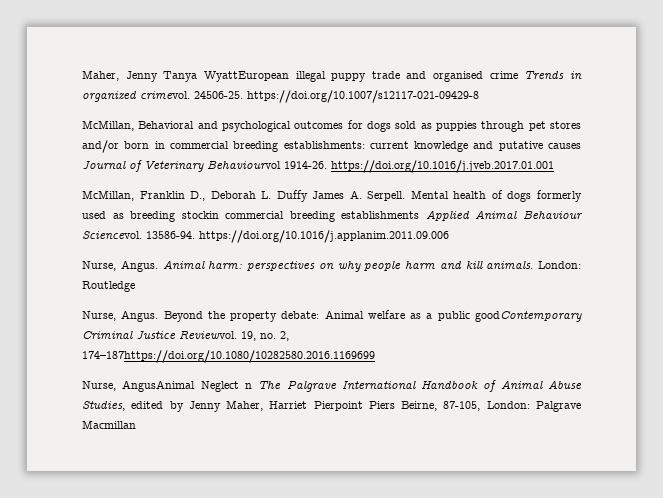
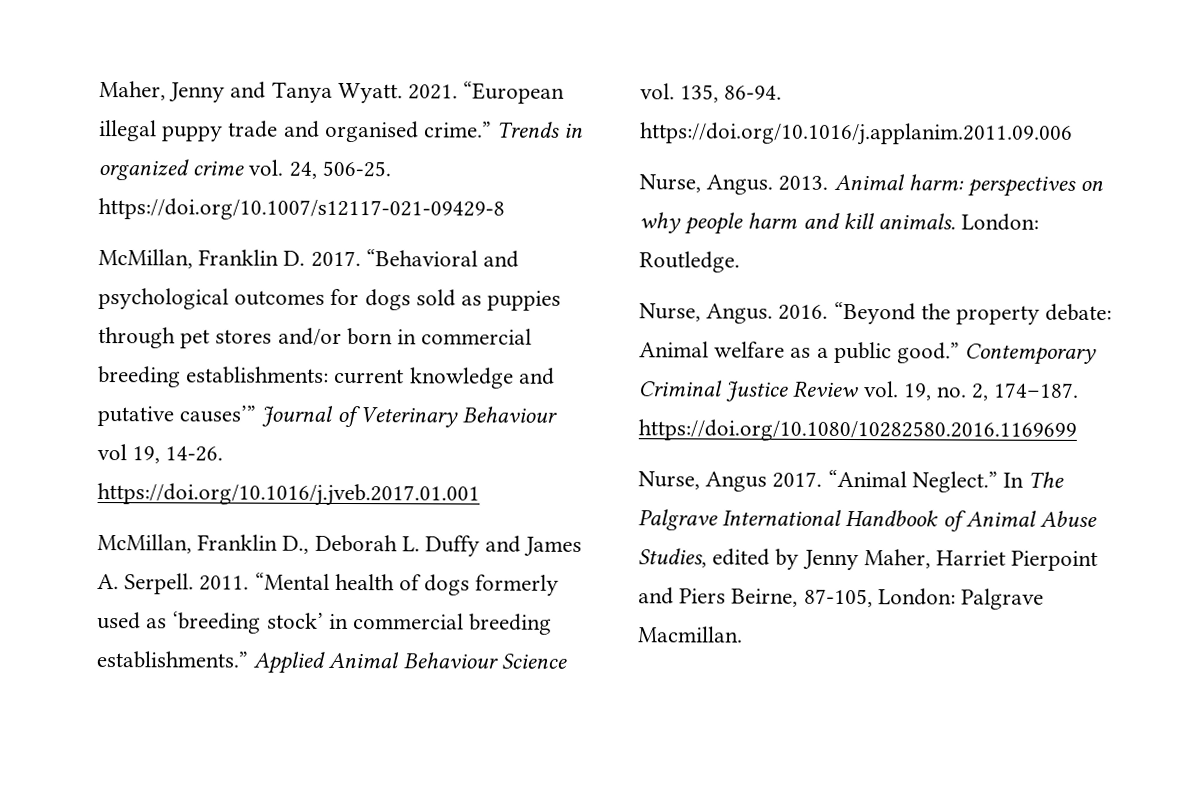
[163,71,289,82] Tanya WyattEuropean -> [230,81,566,104] and Tanya Wyatt. 2021. “European
[489,71,518,79] crime -> [424,121,493,138] crime.”
[140,90,479,103] [82,120,195,131] crimevol. 24506-25. https://doi.org/10.1007/s12117-021-09429-8 // McMillan, Behavioral -> [192,159,391,179] [98,198,505,221] [98,249,478,269] crime vol. 24, 506-25. https://doi.org/10.1007/s12117-021-09429-8 // McMillan, Franklin D. 2017. “Behavioral
[548,143,581,149] causes -> [179,405,257,423] causes’”
[207,161,327,170] Behaviourvol 1914-26. -> [462,406,558,423] [97,444,224,464] Behaviour vol 19, 14-26.
(308, 196) none -> [485,535,522,553] and
[410,190,449,199] Mental -> [199,572,330,591] 2011. “Mental
[130,211,420,222] breeding stockin commercial breeding establishments -> [172,611,553,635] [96,651,248,669] ‘breeding stock’ in commercial breeding establishments.”
[82,231,195,239] Sciencevol. 13586-94. -> [500,653,567,669] [640,83,783,103] Science vol. 135, 86-94.
(158, 266) none -> [778,175,829,191] 2013.
[82,281,135,292] [82,310,203,322] Routledge // Nurse, Angus. Beyond -> [639,251,740,273] [639,301,916,325] Routledge. // Nurse, Angus. 2016. “Beyond
[474,311,582,322] [82,331,237,340] goodContemporary Criminal Justice Reviewvol. -> [897,342,1098,366] [639,380,899,402] good.” Contemporary Criminal Justice Review vol.
[82,350,375,363] [82,380,252,392] 174–187https://doi.org/10.1080/10282580.2016.1169699 // Nurse, AngusAnimal Neglect n -> [994,382,1080,398] [638,419,1077,442] [638,469,1025,493] 174–187. https://doi.org/10.1080/10282580.2016.1169699 // Nurse, Angus 2017. “Animal Neglect.” In
(363, 406) none -> [638,587,674,605] and
[82,420,136,429] Macmillan -> [638,626,743,643] Macmillan.

